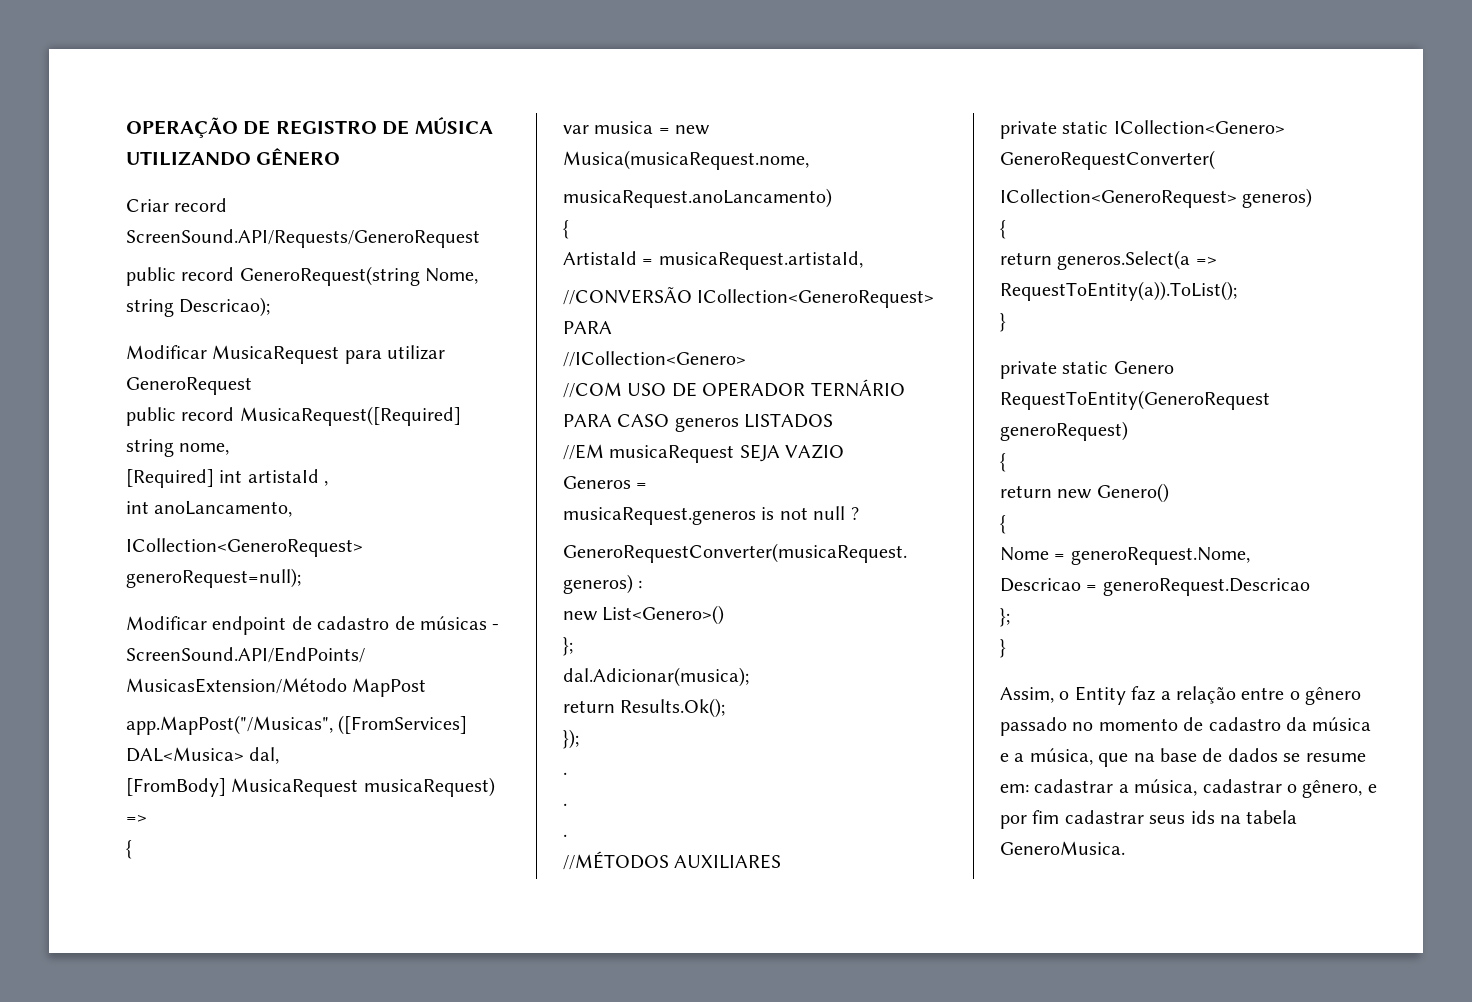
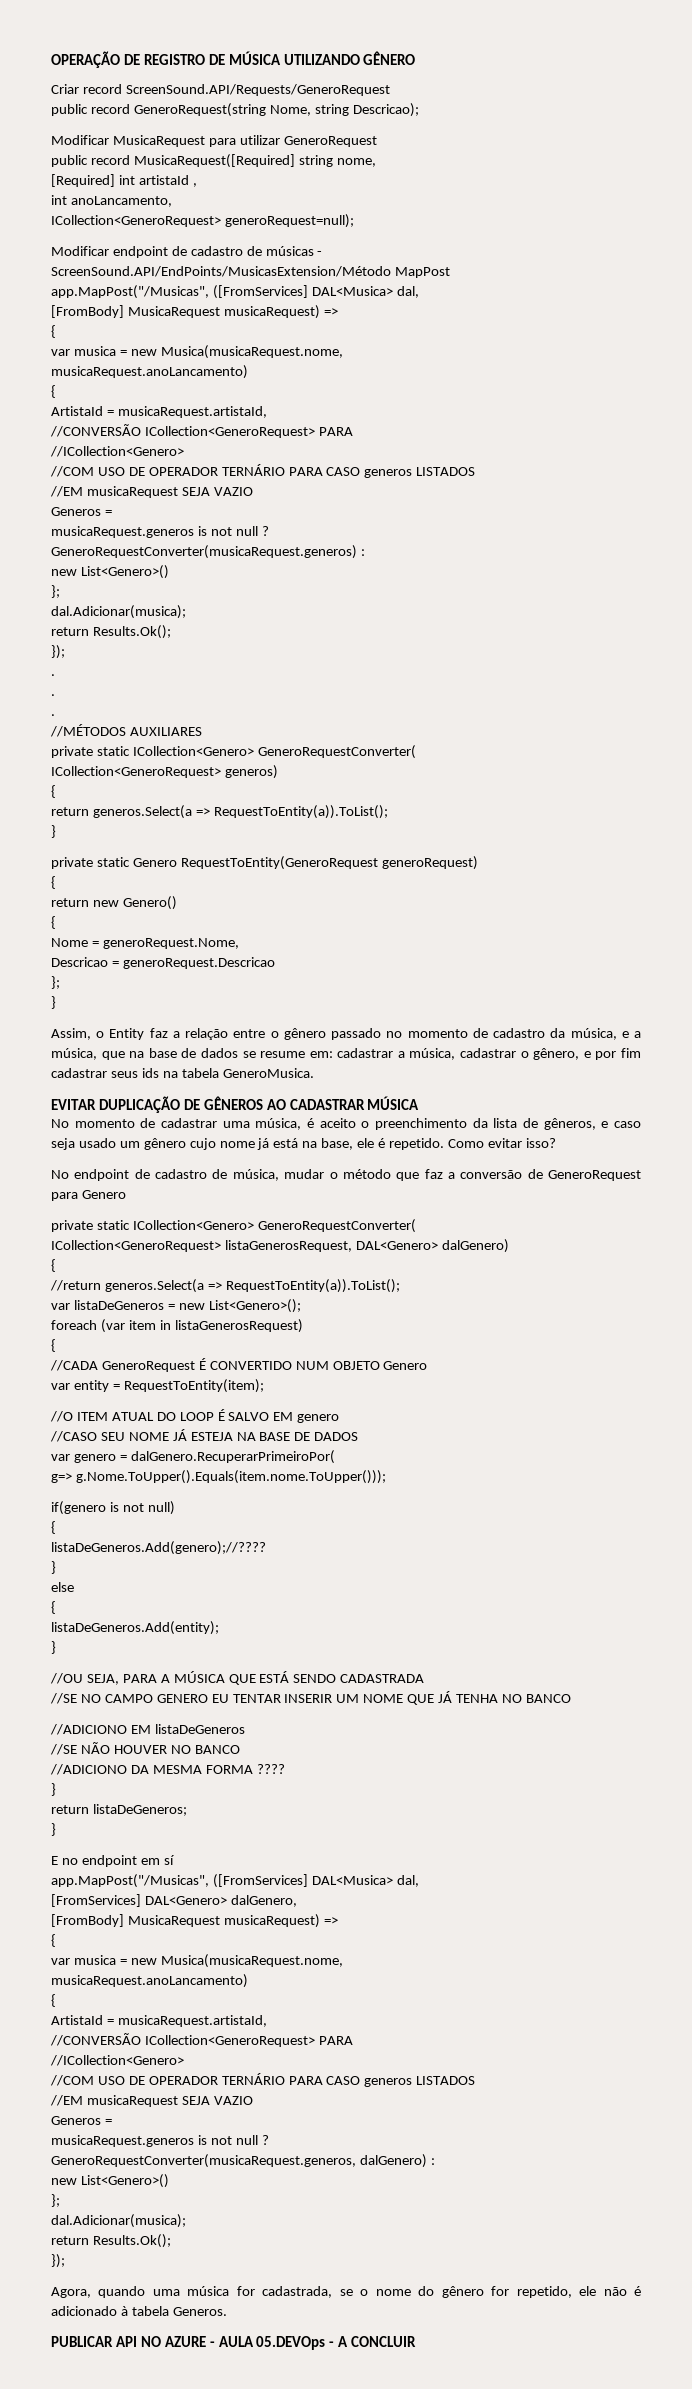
[1312,717,1372,731] música -> [570,1028,617,1040] música,
(1125, 848) none -> [51,1096,420,1113] [51,1118,641,1130] [51,1138,556,1150] [51,1169,642,1181] [51,1190,126,1201] [51,1219,416,1233] [51,1239,509,1253] [51,1259,56,1272] [50,1279,400,1293] [51,1299,301,1313] [51,1319,303,1333] [51,1339,56,1352] [50,1358,428,1372] [51,1379,264,1393] [50,1409,340,1423] [50,1429,359,1442] [51,1450,335,1464] [51,1470,386,1484] [51,1501,175,1515] [51,1521,56,1534] [51,1541,266,1555] [51,1561,56,1574] [51,1582,74,1592] [51,1601,56,1614] [51,1621,219,1635] [51,1641,56,1654] [50,1671,425,1685] [50,1691,571,1705] [50,1724,245,1735] [50,1742,240,1755] [50,1764,285,1775] [51,1783,56,1796] [51,1804,187,1816] [51,1823,56,1836] [51,1855,174,1867] [51,1874,419,1888] [51,1894,297,1907] [51,1914,338,1928] [51,1934,56,1947] [51,1954,343,1968] [51,1974,248,1988] [51,1994,56,2007] [51,2015,267,2027] [50,2033,353,2047] [50,2055,184,2066] [50,2073,476,2087] [50,2095,253,2107] [51,2116,112,2125] [51,2135,269,2147] [51,2154,435,2168] [51,2174,169,2188] [51,2194,60,2207] [51,2214,186,2228] [51,2234,171,2248] [51,2254,65,2268] [51,2286,641,2298] [51,2306,227,2316] [51,2336,417,2350] // EVITAR DUPLICAÇÃO DE GÊNEROS AO CADASTRAR MÚSICA // No momento de cadastrar uma música, é aceito o preenchimento da lista de gêneros, e caso seja usado um gênero cujo nome já está na base, ele é repetido. Como evitar isso? // No endpoint de cadastro de música, mudar o método que faz a conversão de GeneroRequest para Genero // private static ICollection<Genero> GeneroRequestConverter( // ICollection<GeneroRequest> listaGenerosRequest, DAL<Genero> dalGenero) // { // //return generos.Select(a => RequestToEntity(a)).ToList(); // var listaDeGeneros = new List<Genero>(); // foreach (var item in listaGenerosRequest) // { // //CADA GeneroRequest É CONVERTIDO NUM OBJETO Genero // var entity = RequestToEntity(item); // //O ITEM ATUAL DO LOOP É SALVO EM genero // //CASO SEU NOME JÁ ESTEJA NA BASE DE DADOS // var genero = dalGenero.RecuperarPrimeiroPor( // g=> g.Nome.ToUpper().Equals(item.nome.ToUpper())); // if(genero is not null) // { // listaDeGeneros.Add(genero);//???? // } // else // { // listaDeGeneros.Add(entity); // } // //OU SEJA, PARA A MÚSICA QUE ESTÁ SENDO CADASTRADA // //SE NO CAMPO GENERO EU TENTAR INSERIR UM NOME QUE JÁ TENHA NO BANCO // //ADICIONO EM listaDeGeneros // //SE NÃO HOUVER NO BANCO // //ADICIONO DA MESMA FORMA ???? // } // return listaDeGeneros; // } // E no endpoint em sí // app.MapPost("/Musicas", ([FromServices] DAL<Musica> dal, // [FromServices] DAL<Genero> dalGenero, // [FromBody] MusicaRequest musicaRequest) => // { // var musica = new Musica(musicaRequest.nome, // musicaRequest.anoLancamento) // { // ArtistaId = musicaRequest.artistaId, // //CONVERSÃO ICollection<GeneroRequest> PARA // //ICollection<Genero> // //COM USO DE OPERADOR TERNÁRIO PARA CASO generos LISTADOS // //EM musicaRequest SEJA VAZIO // Generos = // musicaRequest.generos is not null ? // GeneroRequestConverter(musicaRequest.generos, dalGenero) : // new List<Genero>() // }; // dal.Adicionar(musica); // return Results.Ok(); // }); // Agora, quando uma música for cadastrada, se o nome do gênero for repetido, ele não é adicionado à tabela Generos. // PUBLICAR API NO AZURE - AULA 05.DEVOps - A CONCLUIR

